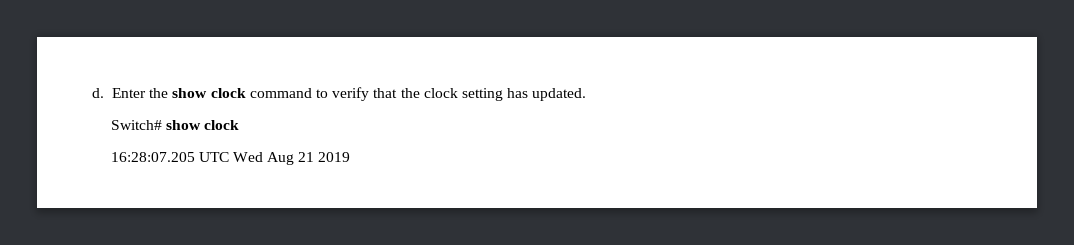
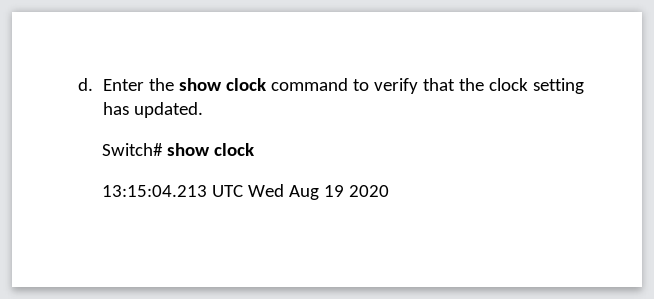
[110,152,195,162] 16:28:07.205 -> [101,185,207,197] 13:15:04.213
[298,152,351,162] 21 2019 -> [323,185,389,197] 19 2020

